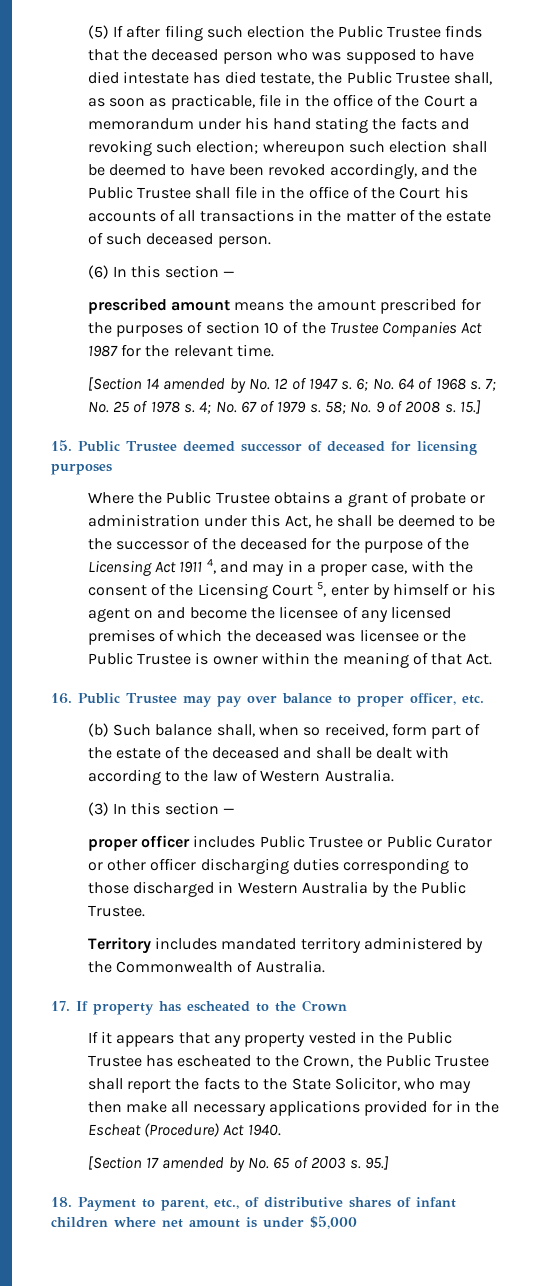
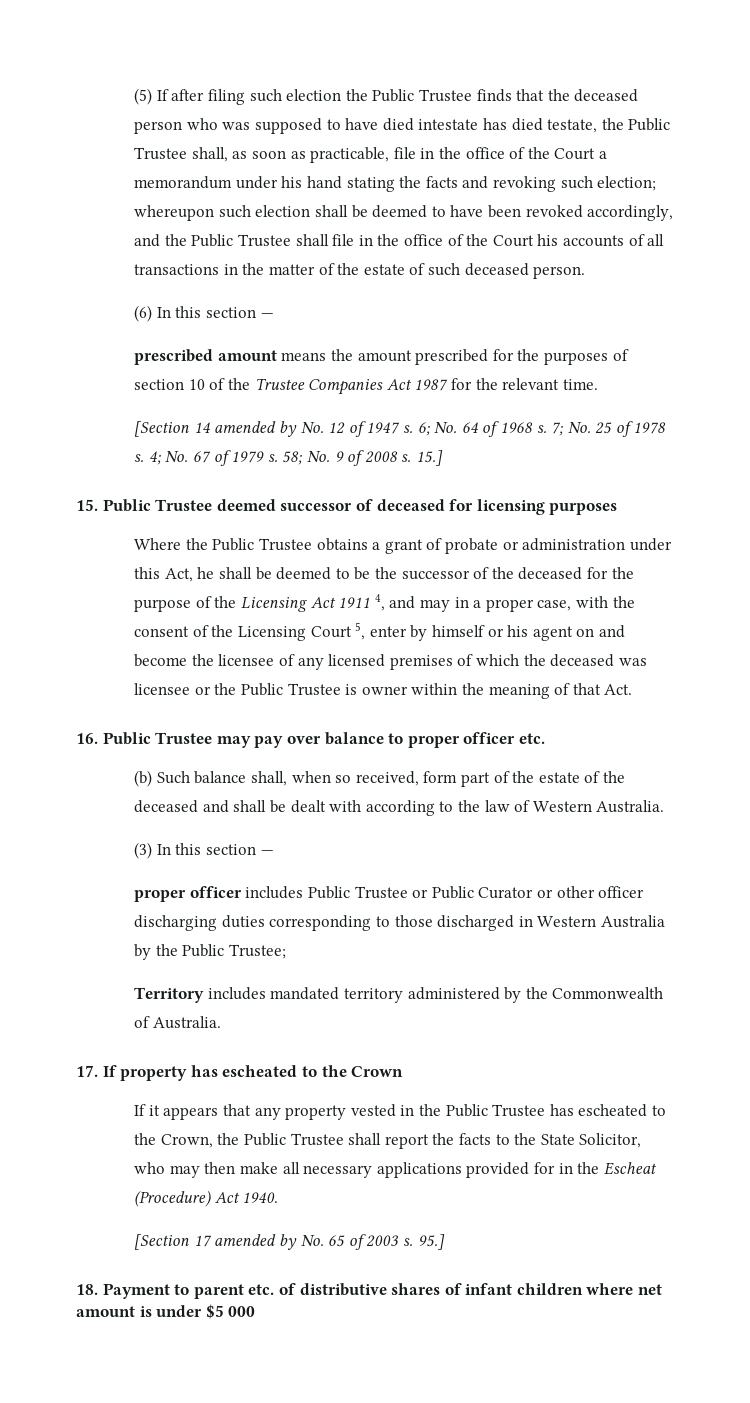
[409,693,456,705] officer, -> [463,732,516,744] officer
[87,905,145,917] Trustee. -> [229,944,287,959] Trustee;
[161,1199,239,1211] parent, etc., -> [193,1284,275,1299] parent etc.
[310,1216,357,1229] $5,000 -> [205,1304,256,1319] $5 000

